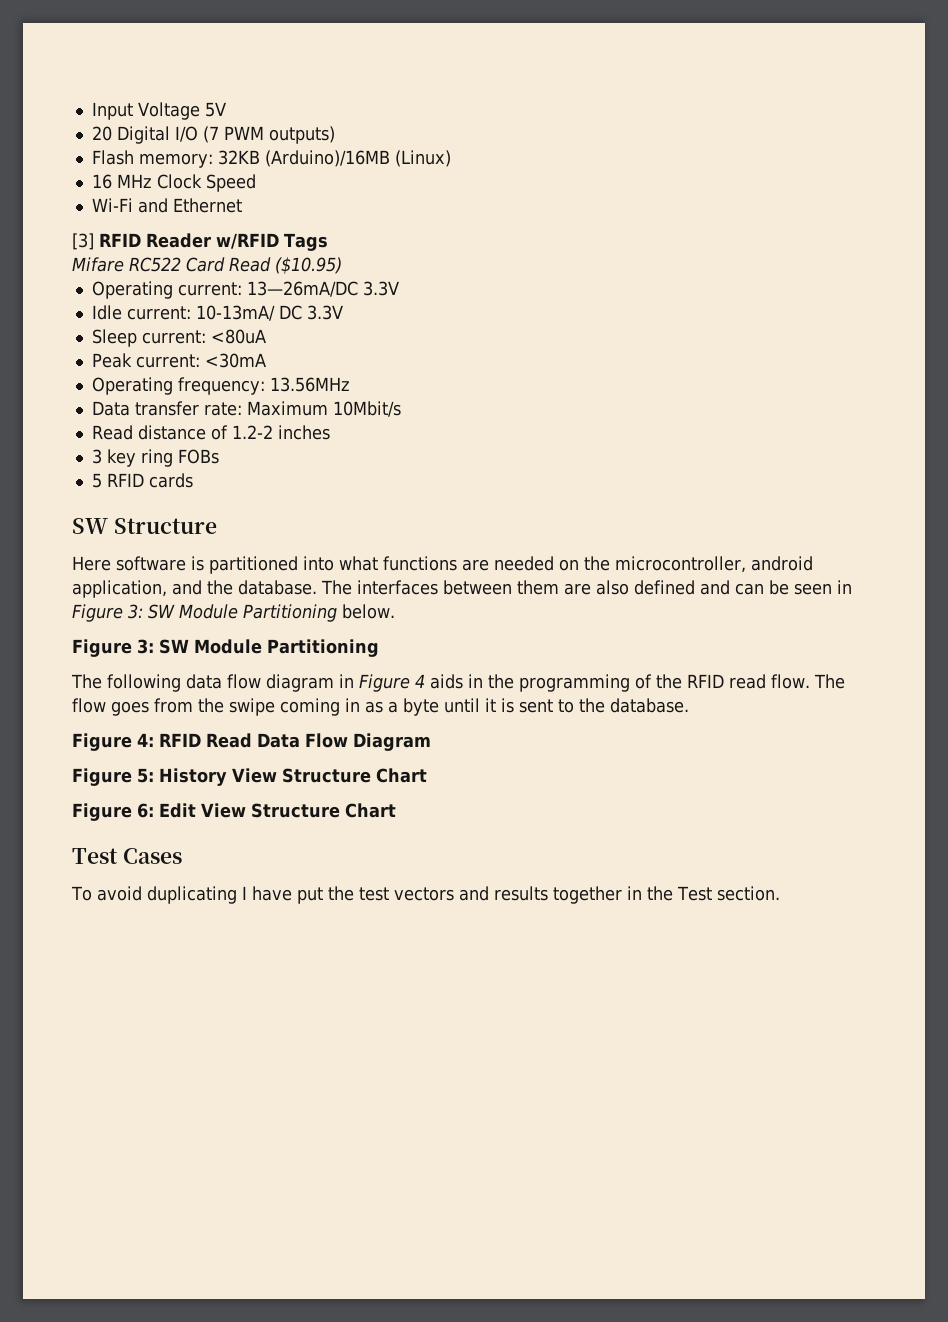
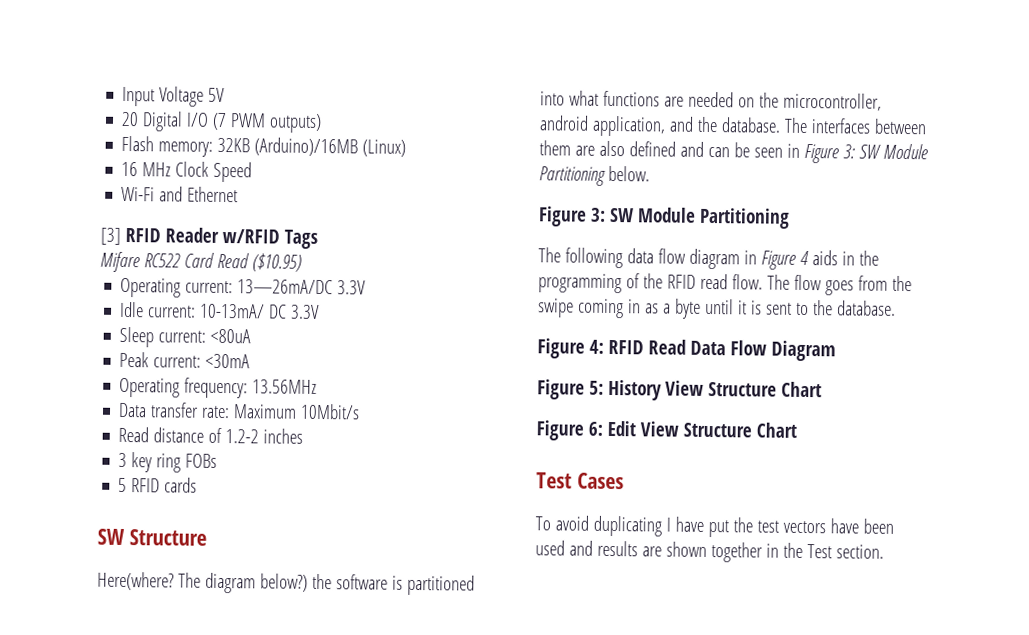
[72,556,111,571] Here -> [97,571,332,594] Here(where? The diagram below?) the
[458,886,548,901] and results -> [829,518,894,534] [535,540,707,557] have been used and results are shown

